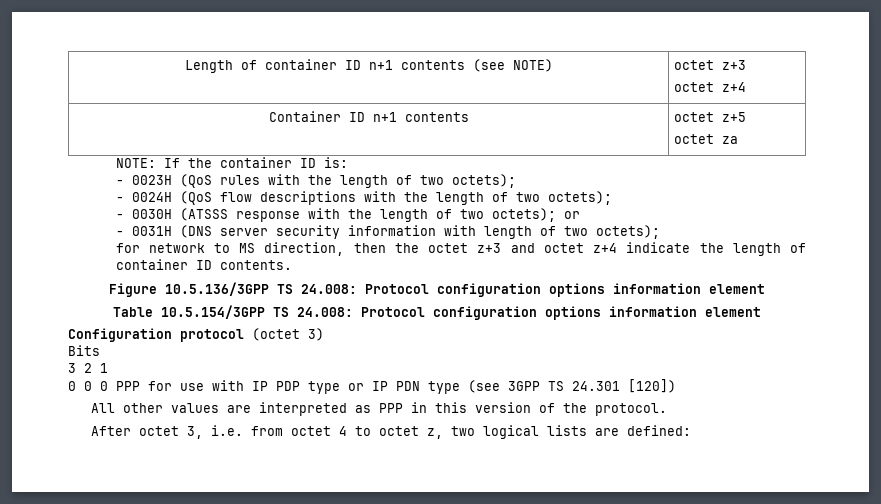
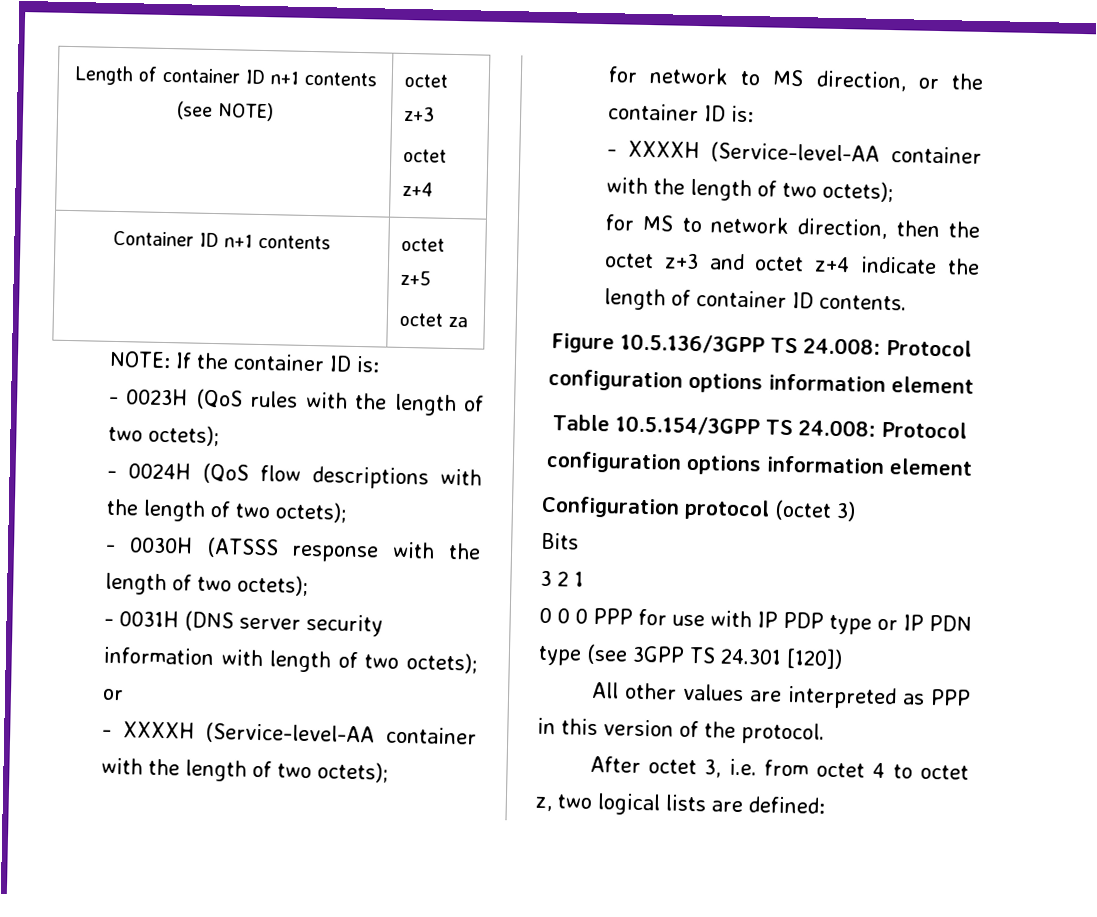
[563,211,580,219] or -> (309, 585) none
(660, 232) none -> [101,688,124,701] [101,721,477,746] [100,757,389,783] or // - XXXXH (Service-level-AA container with the length of two octets);
(345, 249) none -> [917,73,984,90] [607,103,754,123] [606,140,982,165] [605,177,894,203] [604,214,889,239] or the container ID is: // - XXXXH (Service-level-AA container with the length of two octets); // for MS to network direction,

